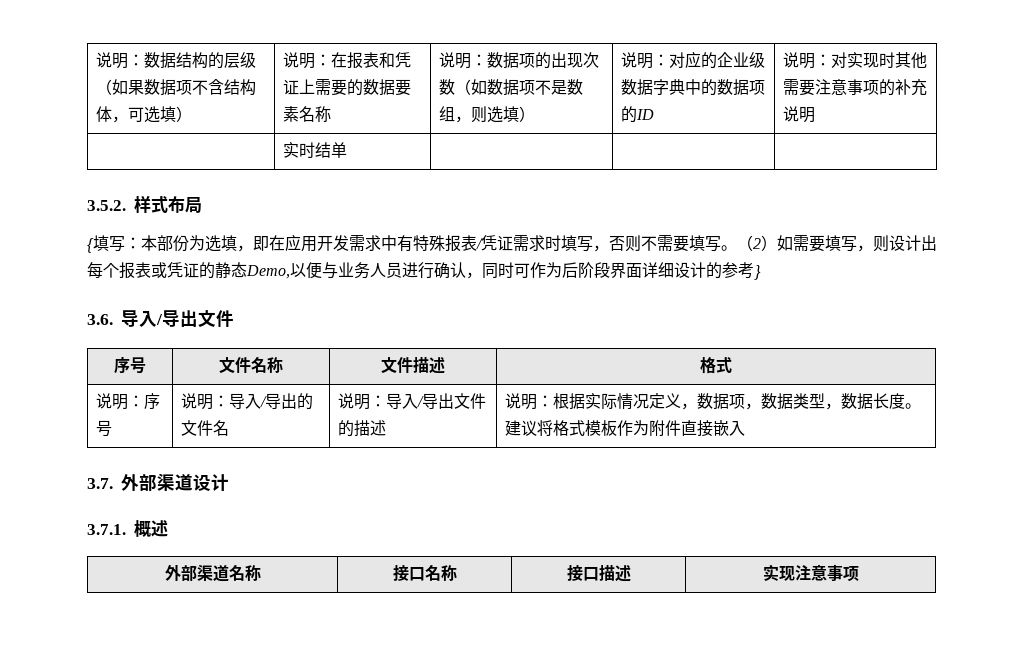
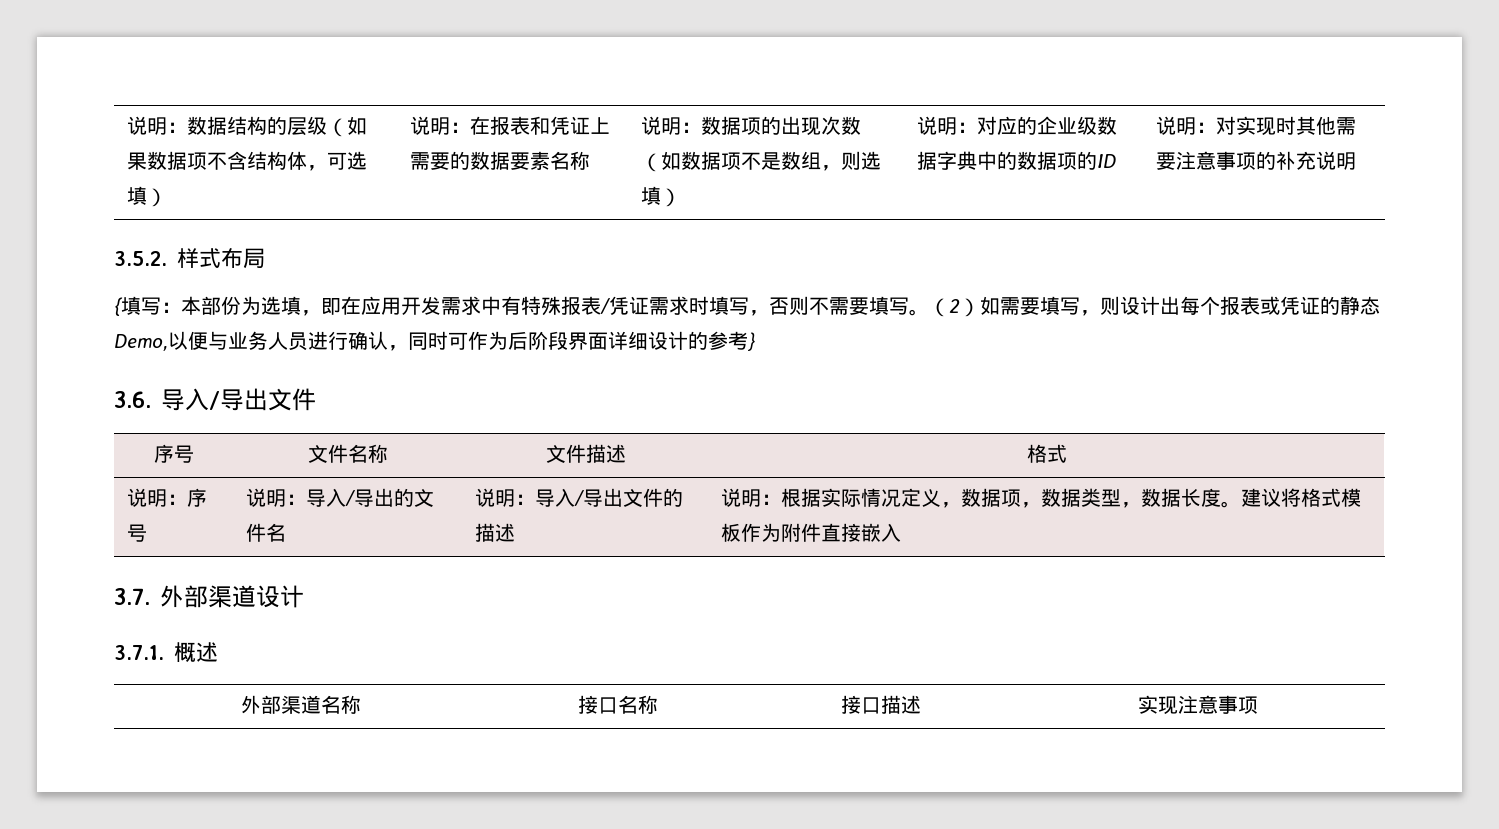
[282,142,347,158] // | 实时结单 | | | -> (1356, 161) none

